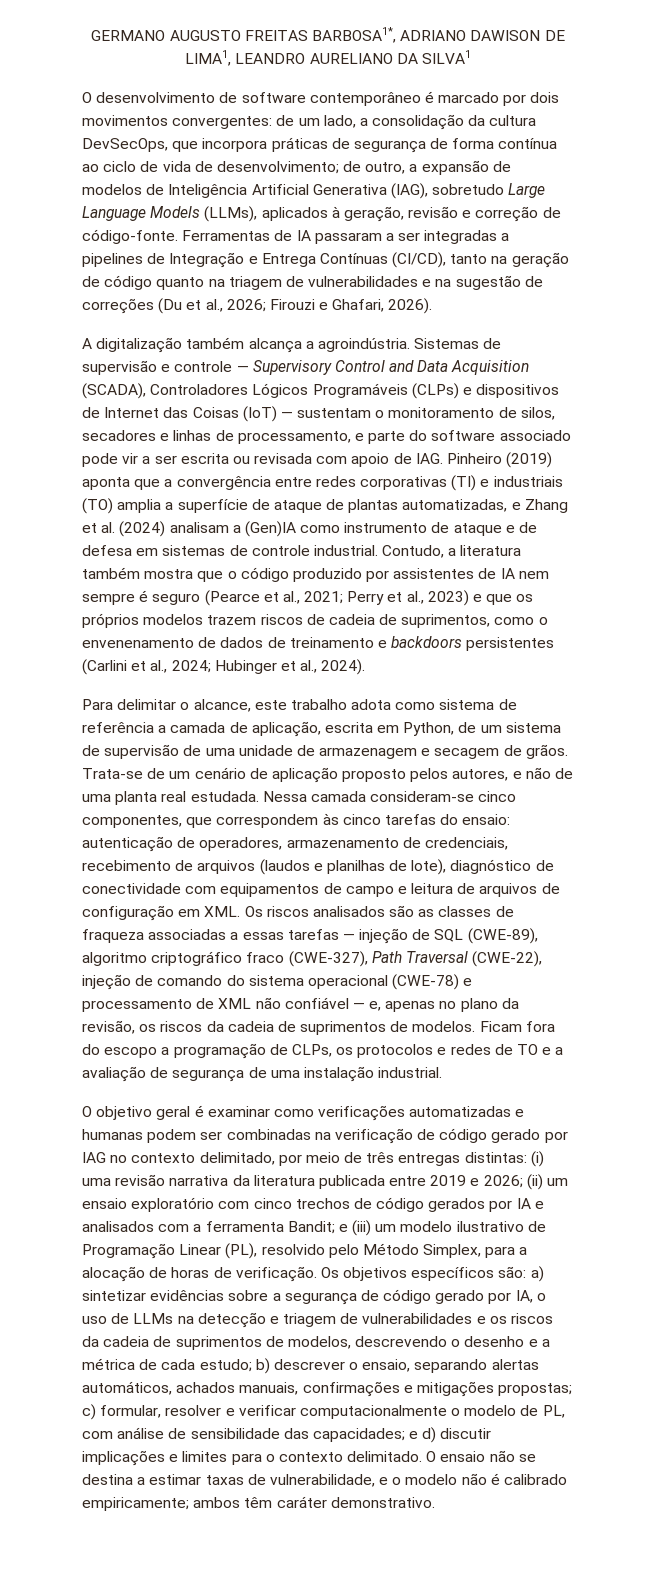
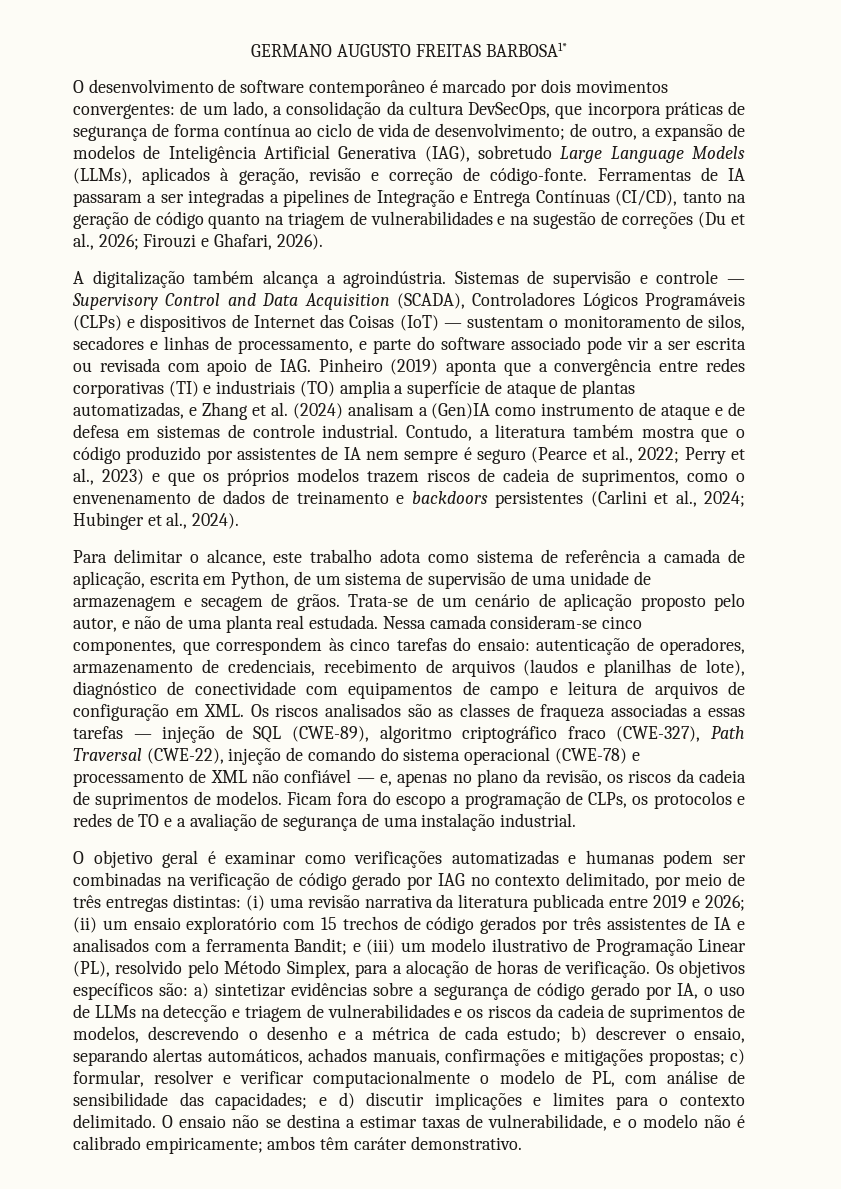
[312,27,565,43] [185,50,471,66] BARBOSA1*, ADRIANO DAWISON DE LIMA1, LEANDRO AURELIANO DA SILVA1 -> [485,42,567,57] BARBOSA1*
[304,591,344,604] 2021; -> [638,447,680,463] 2022;
[410,768,509,782] pelos autores, -> [714,593,745,611] [73,618,117,632] pelo autor,
[253,1198,292,1209] cinco -> [321,917,337,930] 15
(513, 1206) none -> [572,916,709,930] três assistentes de

